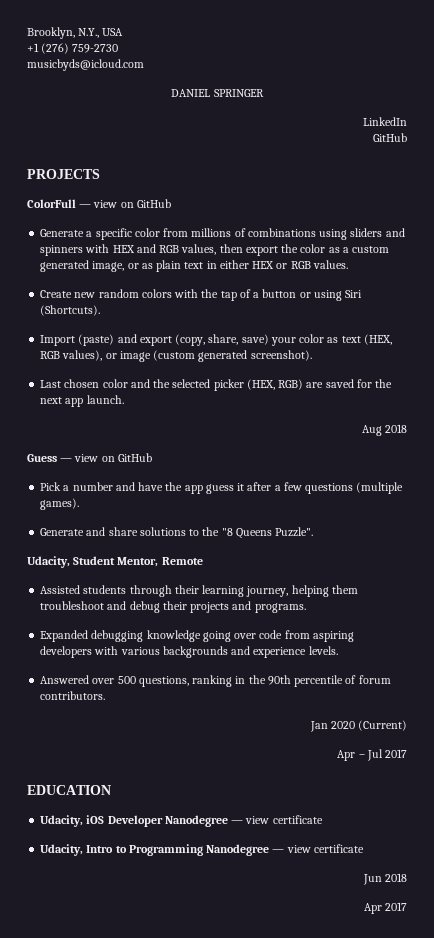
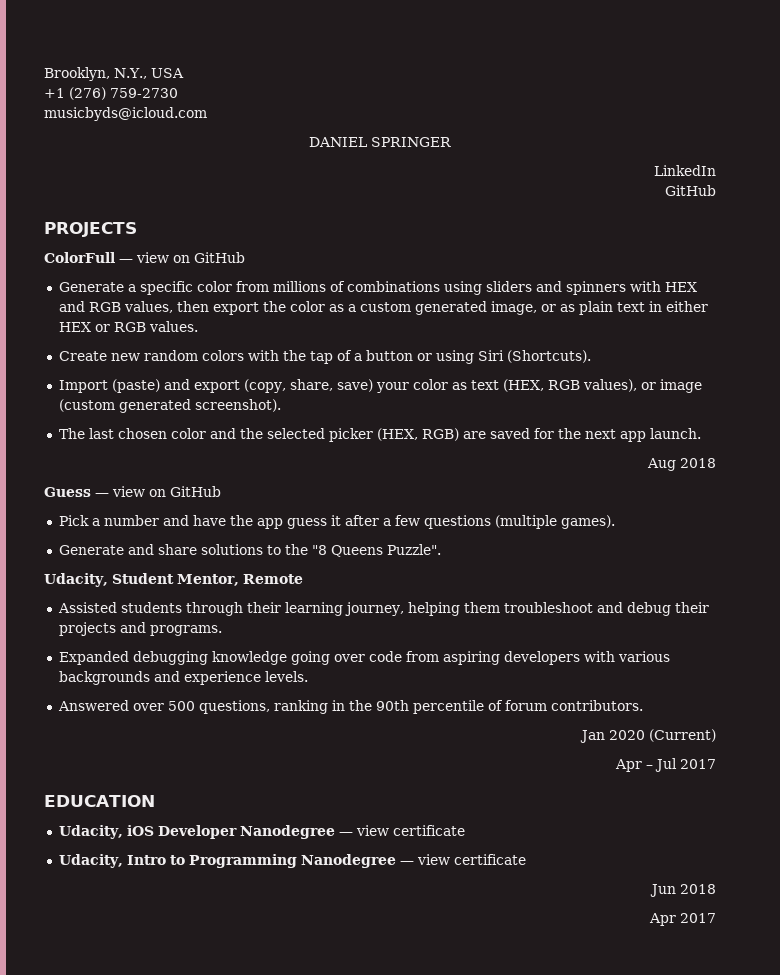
[40,380,62,388] Last -> [58,428,114,439] The last

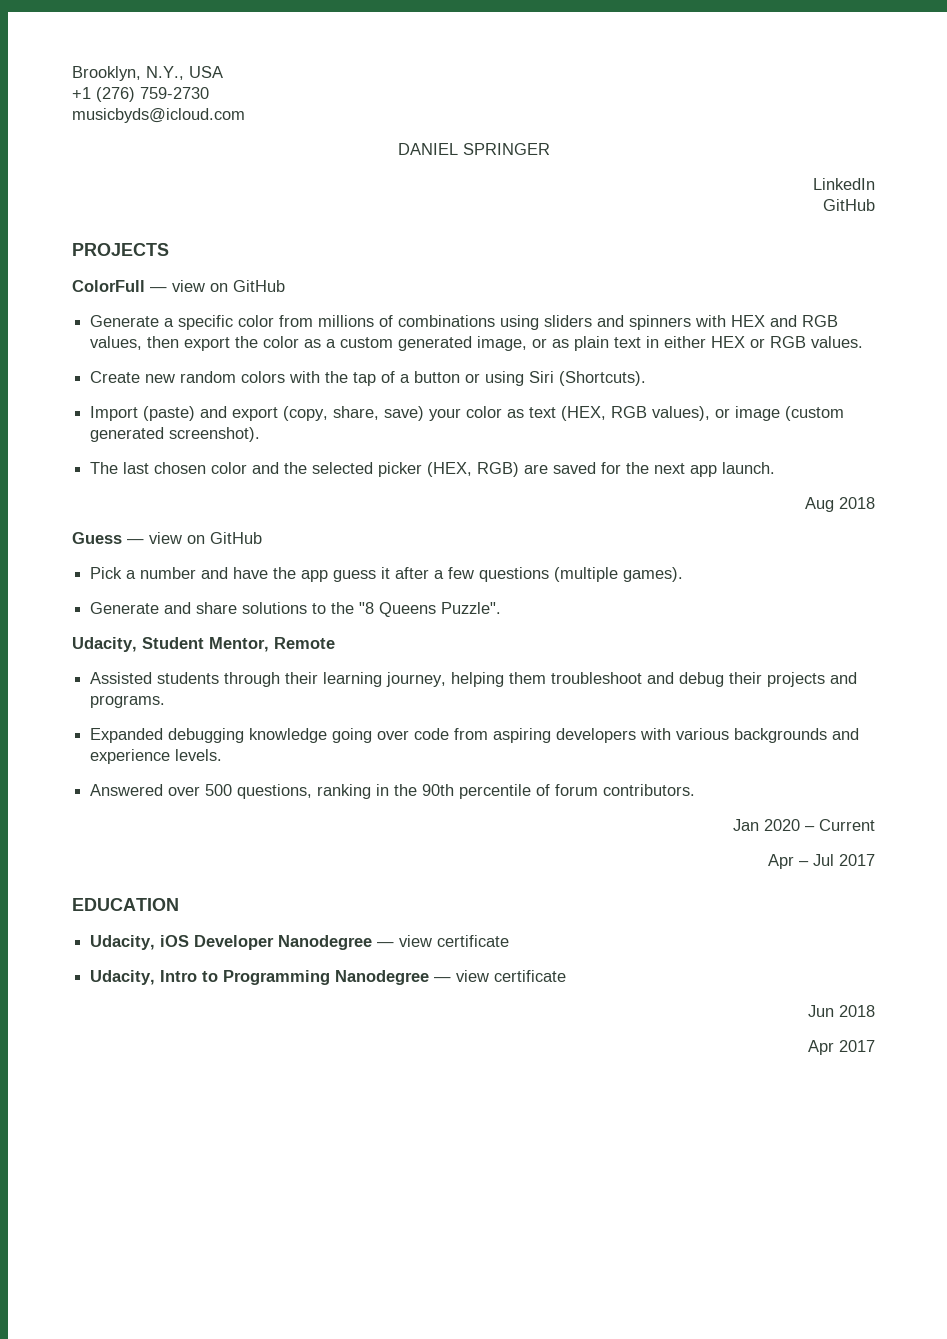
[649,729,716,742] (Current) -> [805,819,875,831] – Current

